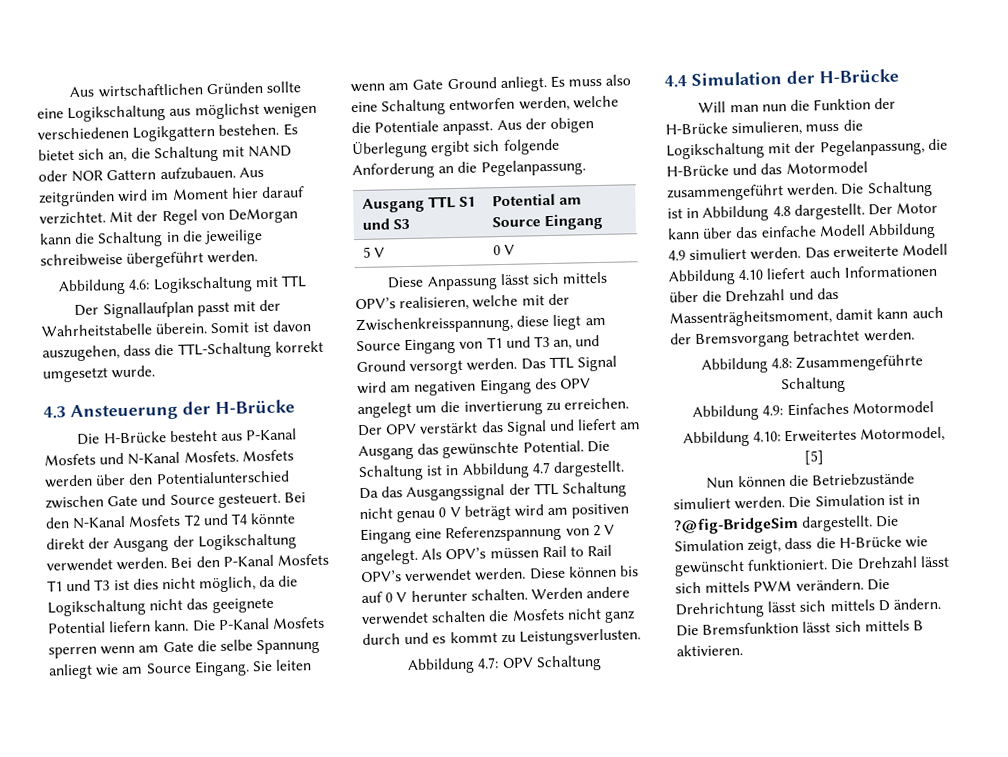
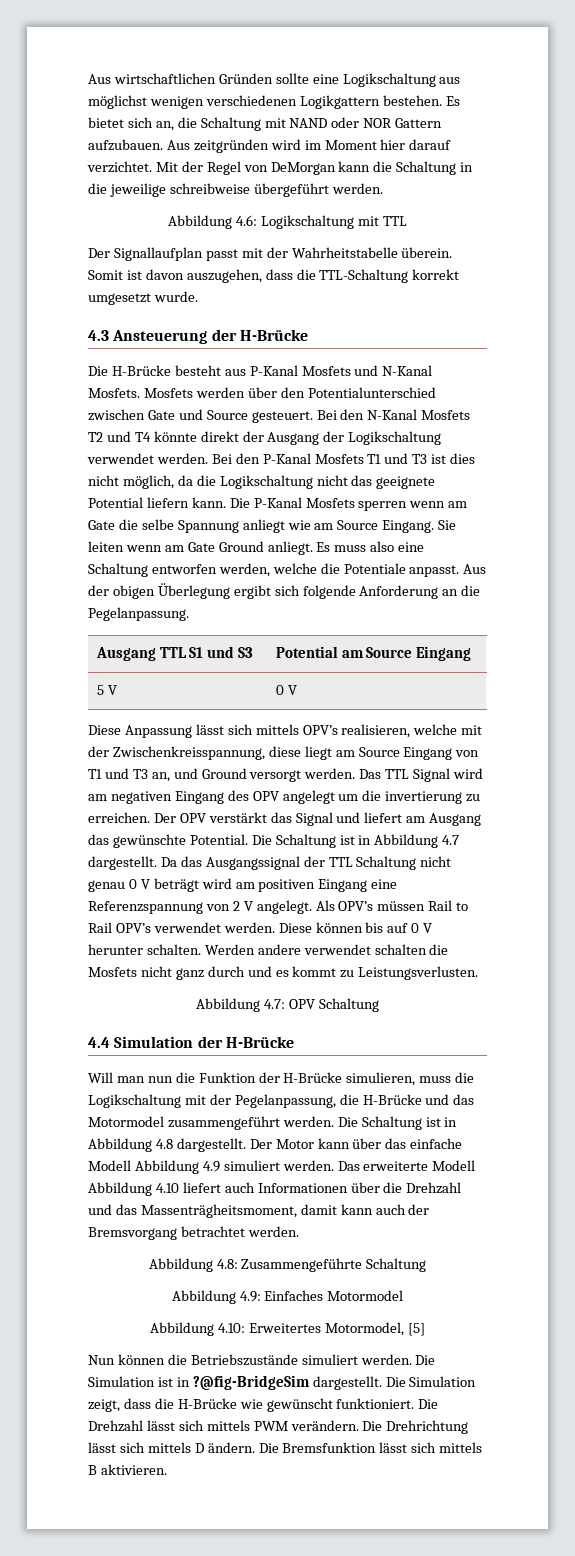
[811,472,915,487] Betriebzustände -> [190,1354,298,1366] Betriebszustände

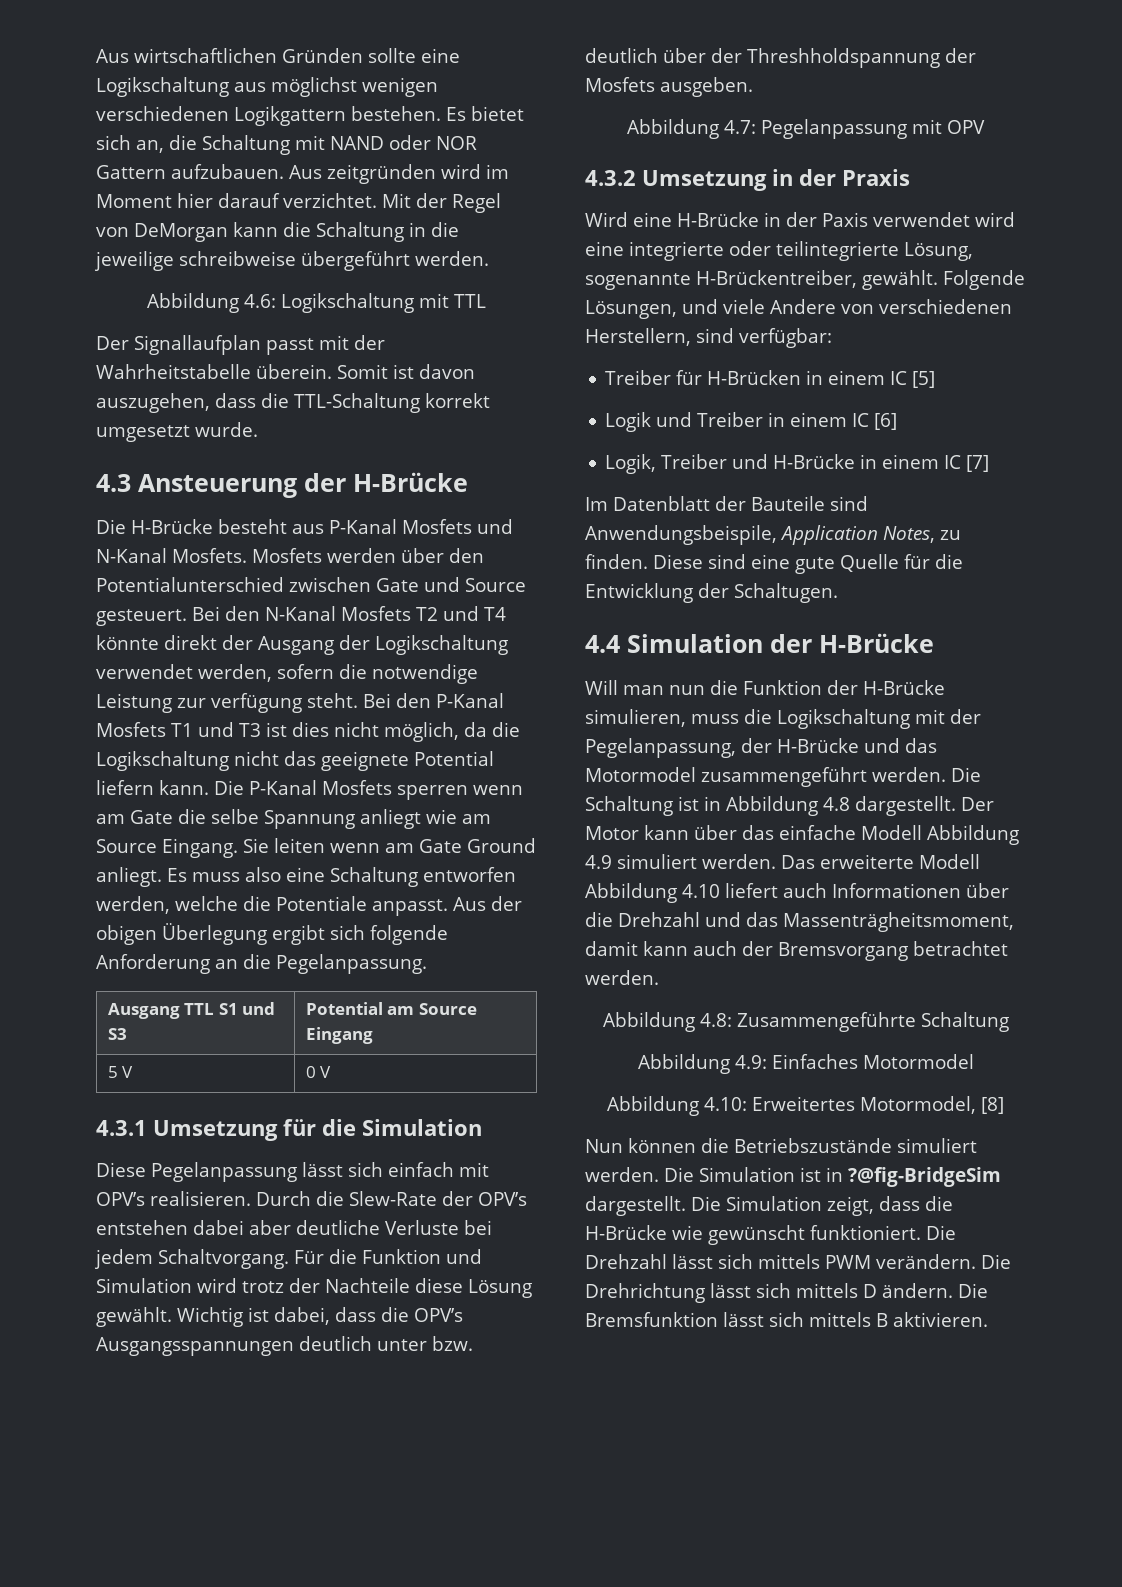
[156,453,208,464] werden. -> [198,664,478,684] [96,693,358,713] werden, sofern die notwendige Leistung zur verfügung steht.
[88,724,483,738] [88,746,480,760] [88,768,484,782] [88,790,481,804] [88,812,482,826] [88,834,460,848] [88,856,452,870] [88,878,398,892] [88,900,469,914] [88,922,433,933] [88,944,449,955] [88,966,479,980] // Diese Anpassung lässt sich mittels OPV’s realisieren, welche mit der Zwischenkreisspannung, diese liegt am Source Eingang von T1 und T3 an, und Ground versorgt werden. Das TTL Signal wird am negativen Eingang des OPV angelegt um die invertierung zu erreichen. Der OPV verstärkt das Signal und liefert am Ausgang das gewünschte Potential. Die Schaltung ist in Abbildung 4.7 dargestellt. Da das Ausgangssignal der TTL Schaltung nicht genau 0 V beträgt wird am positiven Eingang eine Referenzspannung von 2 V angelegt. Als OPV’s müssen Rail to Rail OPV’s verwendet werden. Diese können bis auf 0 V herunter schalten. Werden andere verwendet schalten die Mosfets nicht ganz durch und es kommt zu Leistungsverlusten. -> [96,1119,482,1141] [96,1162,489,1182] [96,1191,527,1206] [96,1220,492,1235] [94,1249,482,1269] [96,1278,532,1298] [96,1307,463,1327] [96,1336,473,1356] [585,48,976,68] [585,77,753,97] // 4.3.1 Umsetzung für die Simulation // Diese Pegelanpassung lässt sich einfach mit OPV’s realisieren. Durch die Slew-Rate der OPV’s entstehen dabei aber deutliche Verluste bei jedem Schaltvorgang. Für die Funktion und Simulation wird trotz der Nachteile diese Lösung gewählt. Wichtig ist dabei, dass die OPV’s Ausgangsspannungen deutlich unter bzw. deutlich über der Threshholdspannung der Mosfets ausgeben.
[288,998,379,1012] OPV Schaltung -> [761,119,985,139] [585,169,910,191] [585,212,1015,227] [585,241,973,261] [585,270,1025,290] [585,299,1012,319] [585,328,832,348] [605,370,936,388] [605,412,898,432] [605,454,990,474] [585,496,868,511] [585,525,961,545] [585,554,963,574] [585,583,838,603] Pegelanpassung mit OPV // 4.3.2 Umsetzung in der Praxis // Wird eine H-Brücke in der Paxis verwendet wird eine integrierte oder teilintegrierte Lösung, sogenannte H-Brückentreiber, gewählt. Folgende Lösungen, und viele Andere von verschiedenen Herstellern, sind verfügbar: // Treiber für H-Brücken in einem IC [5] // Logik und Treiber in einem IC [6] // Logik, Treiber und H-Brücke in einem IC [7] // Im Datenblatt der Bauteile sind Anwendungsbeispile, Application Notes, zu finden. Diese sind eine gute Quelle für die Entwicklung der Schaltugen.
[339,1094,359,1105] die -> [741,738,772,753] der
[407,1323,425,1336] [5] -> [981,1097,1004,1114] [8]

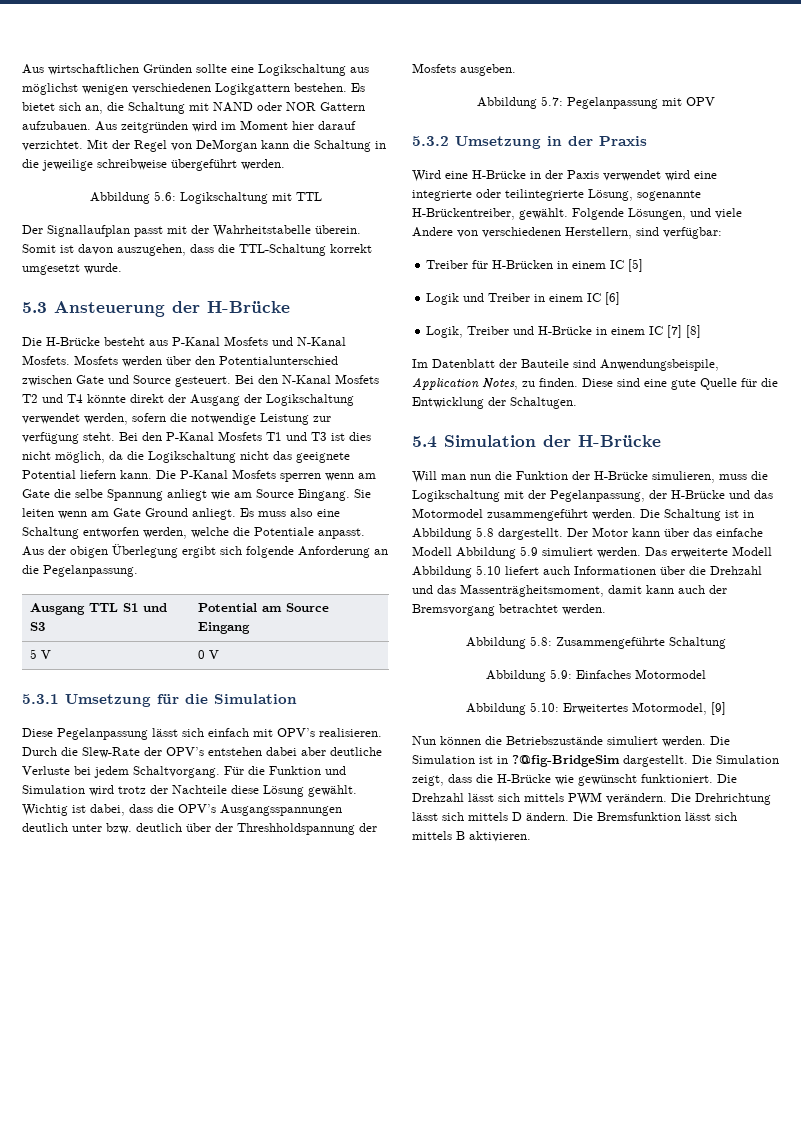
[244,294,276,308] 4.6: -> [153,191,176,201] 5.6:
[96,474,131,492] 4.3 -> [22,302,47,313] 5.3
[96,1120,147,1136] 4.3.1 -> [22,694,59,704] 5.3.1
[724,120,756,134] 4.7: -> [540,96,563,106] 5.7:
[585,170,636,186] 4.3.2 -> [412,136,449,146] 5.3.2
(990, 463) none -> [686,325,702,338] [8]
[585,635,620,653] 4.4 -> [412,436,437,448] 5.4
[823,797,850,811] 4.8 -> [476,527,494,537] 5.8
[585,855,612,869] 4.9 -> [520,546,538,556] 5.9
[682,884,720,898] 4.10 -> [476,565,501,575] 5.10
[699,1013,732,1027] 4.8: -> [529,636,552,646] 5.8:
[734,1055,767,1069] 4.9: -> [549,669,572,679] 5.9:
[704,1097,747,1111] 4.10: -> [529,702,559,712] 5.10:
[981,1097,1004,1114] [8] -> [710,702,726,715] [9]

